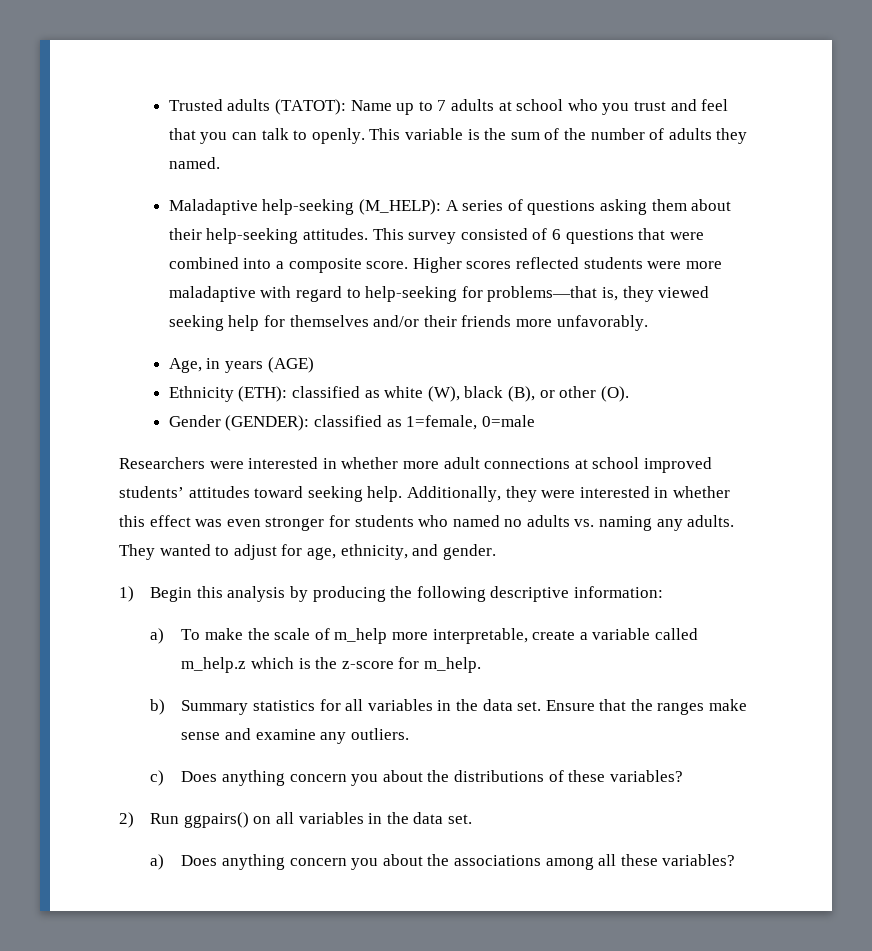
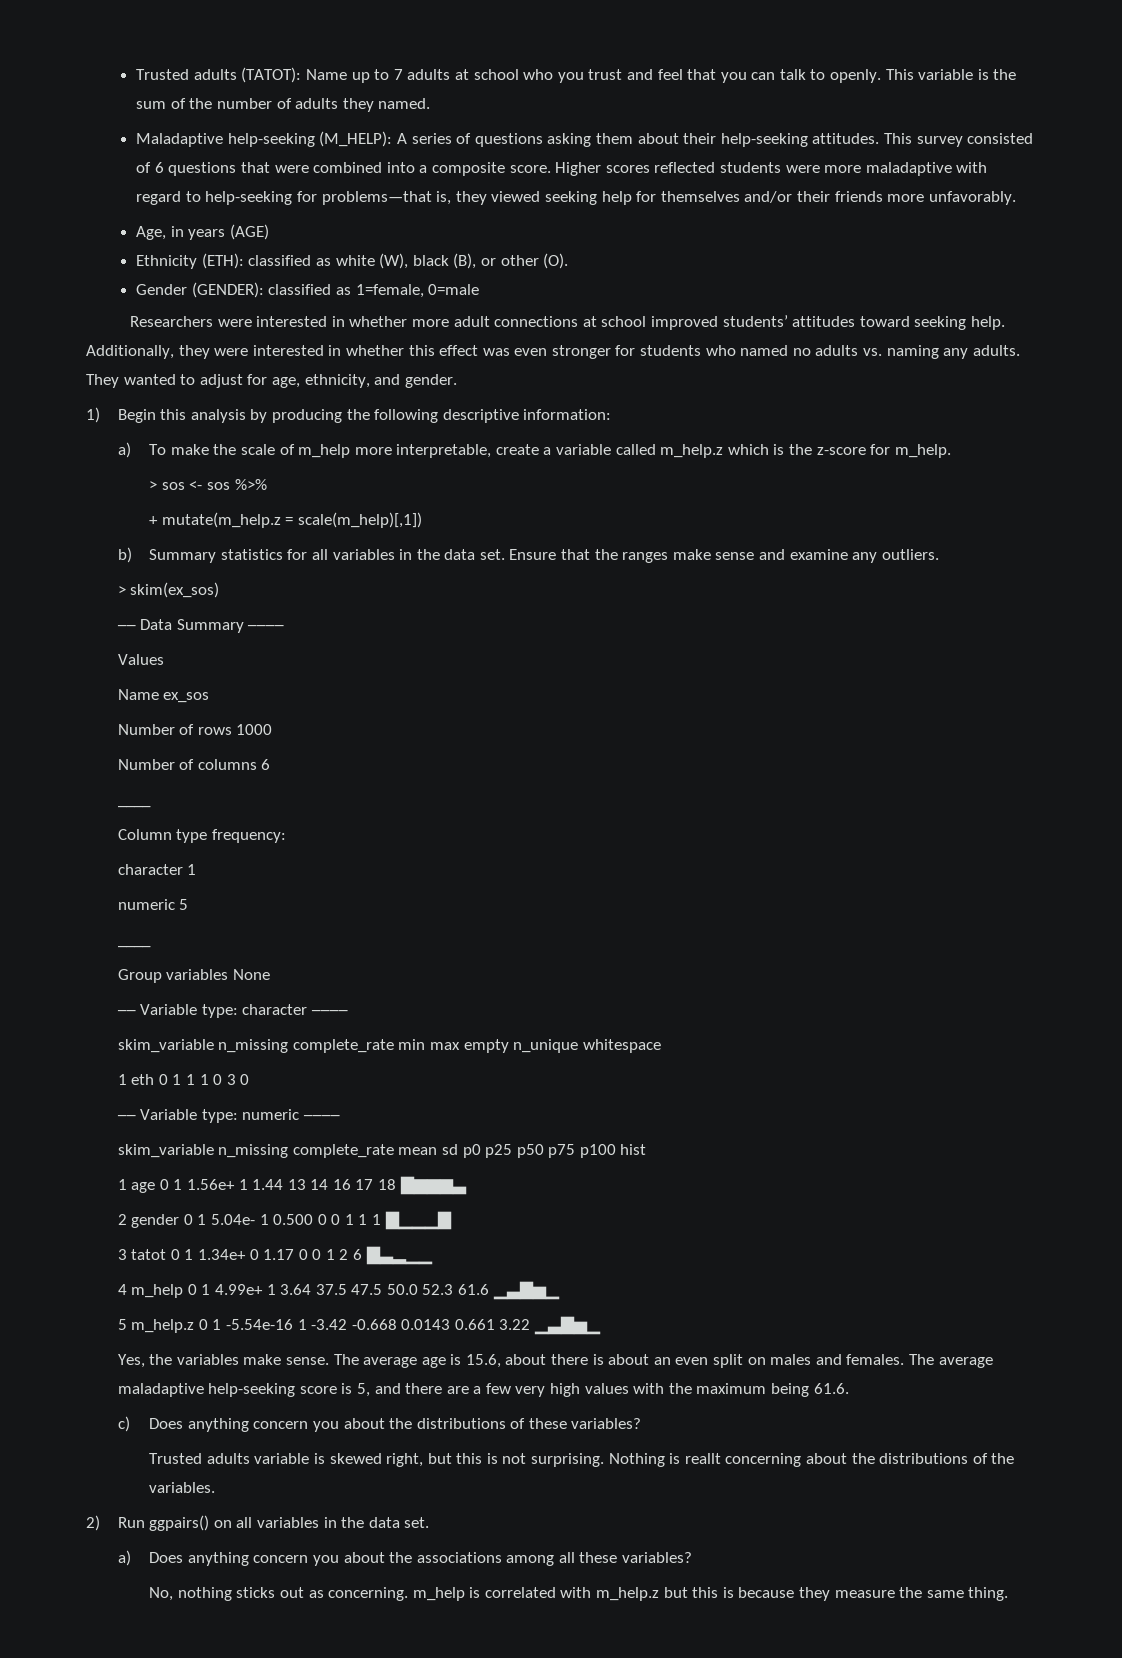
(481, 665) none -> [149,479,267,490] [149,512,422,528] // > sos <- sos %>% // + mutate(m_help.z = scale(m_help)[,1])
(409, 734) none -> [117,582,220,598] [116,619,285,633] [117,654,164,665] [117,689,210,703] [117,724,273,735] [117,759,271,770] [117,805,151,808] [117,829,286,843] [117,864,197,875] [117,899,189,910] [117,945,151,948] [117,969,270,983] [116,1004,348,1018] [117,1039,661,1053] [117,1074,250,1085] [116,1109,340,1123] [117,1144,647,1158] [117,1176,467,1195] [117,1211,452,1230] [117,1246,433,1265] [117,1281,560,1300] [117,1316,602,1335] [117,1354,993,1368] [117,1383,849,1397] // > skim(ex_sos) // ── Data Summary ──── // Values // Name ex_sos // Number of rows 1000 // Number of columns 6 // ____ // Column type frequency: // character 1 // numeric 5 // ____ // Group variables None // ── Variable type: character ──── // skim_variable n_missing complete_rate min max empty n_unique whitespace // 1 eth 0 1 1 1 0 3 0 // ── Variable type: numeric ──── // skim_variable n_missing complete_rate mean sd p0 p25 p50 p75 p100 hist // 1 age 0 1 1.56e+ 1 1.44 13 14 16 17 18 ▇▆▆▆▃ // 2 gender 0 1 5.04e- 1 0.500 0 0 1 1 1 ▇▁▁▁▇ // 3 tatot 0 1 1.34e+ 0 1.17 0 0 1 2 6 ▇▃▂▁▁ // 4 m_help 0 1 4.99e+ 1 3.64 37.5 47.5 50.0 52.3 61.6 ▁▃▇▅▁ // 5 m_help.z 0 1 -5.54e-16 1 -3.42 -0.668 0.0143 0.661 3.22 ▁▃▇▅▁ // Yes, the variables make sense. The average age is 15.6, about there is about an even split on males and females. The average maladaptive help-seeking score is 5, and there are a few very high values with the maximum being 61.6.
(683, 776) none -> [149,1453,1015,1467] [149,1482,216,1493] // Trusted adults variable is skewed right, but this is not surprising. Nothing is reallt concerning about the distributions of the variables.
(736, 860) none -> [149,1587,1009,1601] // No, nothing sticks out as concerning. m_help is correlated with m_help.z but this is because they measure the same thing.

